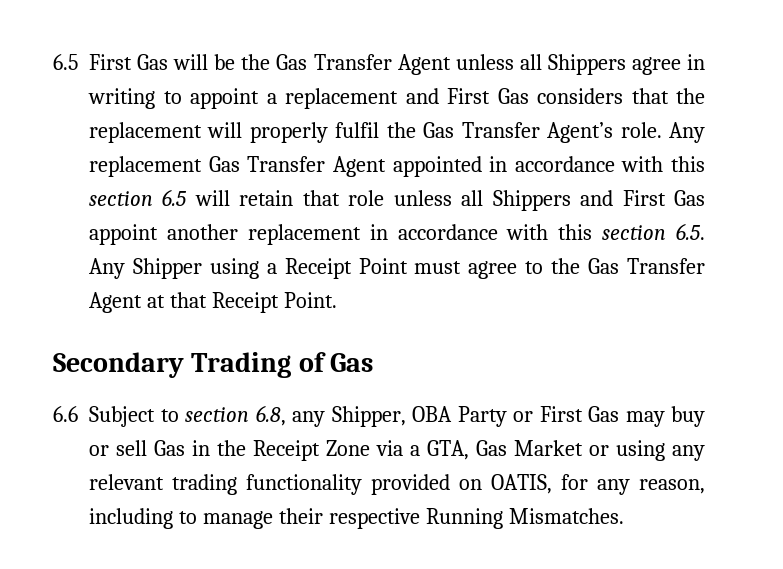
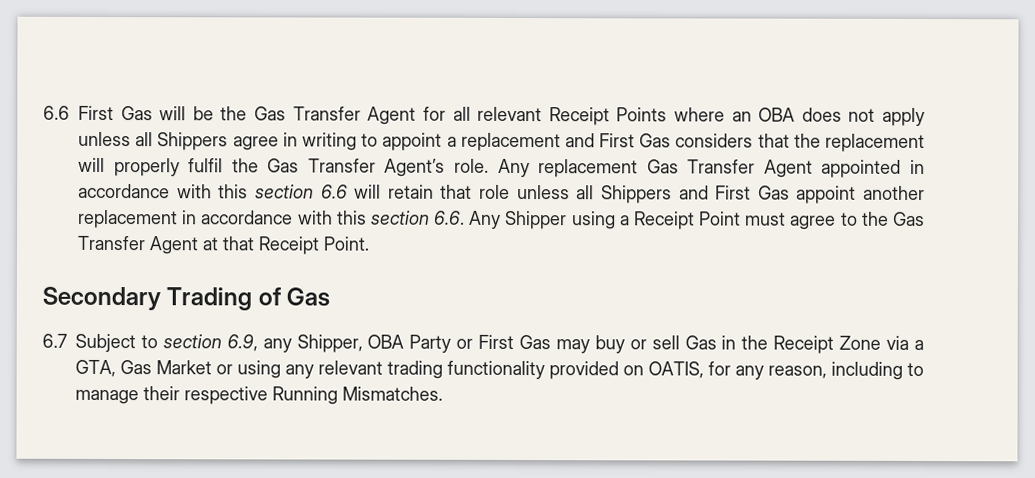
[53,54,78,70] 6.5 -> [43,105,70,120] 6.6
(451, 64) none -> [422,106,925,126] for all relevant Receipt Points where an OBA does not apply
[162,189,188,206] 6.5 -> [320,184,348,199] 6.6
[676,223,705,240] 6.5. -> [434,210,466,225] 6.6.
[53,406,78,422] 6.6 -> [42,333,67,348] 6.7
[255,405,286,426] 6.8, -> [226,334,258,352] 6.9,

